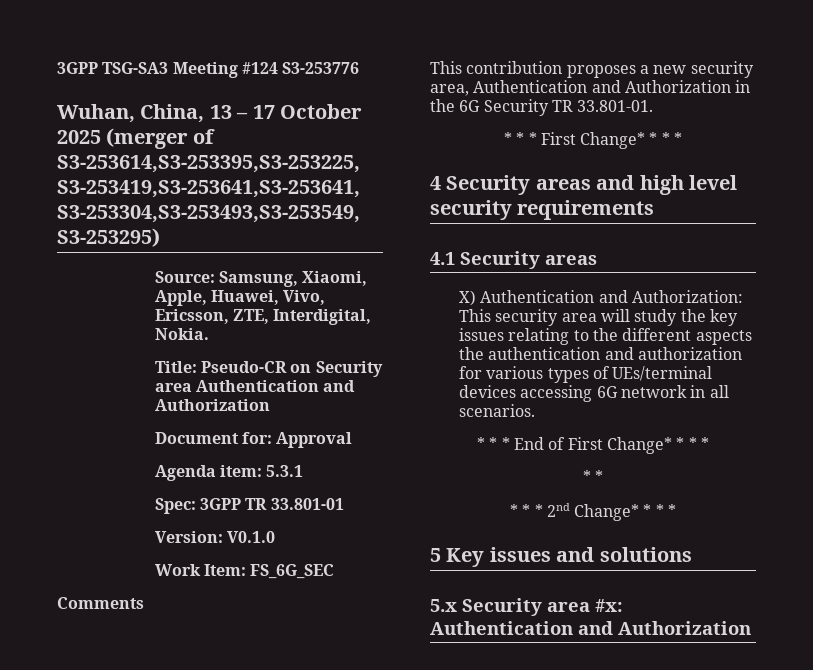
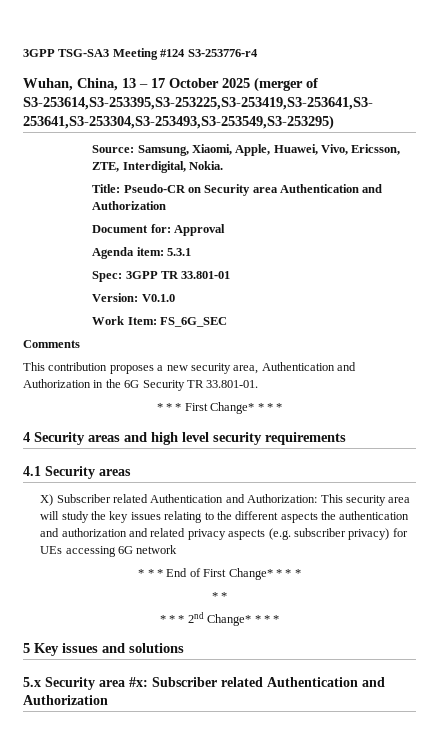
[282,62,360,74] S3-253776 -> [187,49,258,57] S3-253776-r4
(476, 298) none -> [56,494,149,503] Subscriber related
[458,366,713,383] [458,385,516,398] for various types of UEs/terminal devices -> [129,528,408,540] [40,546,63,554] and related privacy aspects (e.g. subscriber privacy) for UEs
[690,385,729,398] [458,404,535,417] in all scenarios. -> (178, 549) none
(623, 605) none -> [152,677,263,687] Subscriber related

